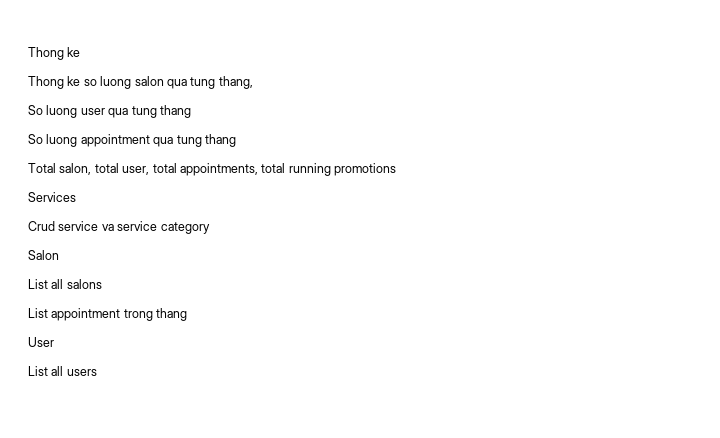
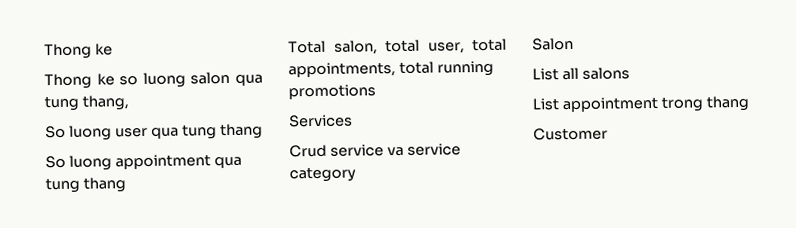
[28,337,54,347] [28,366,97,376] User // List all users -> [533,127,608,141] Customer

